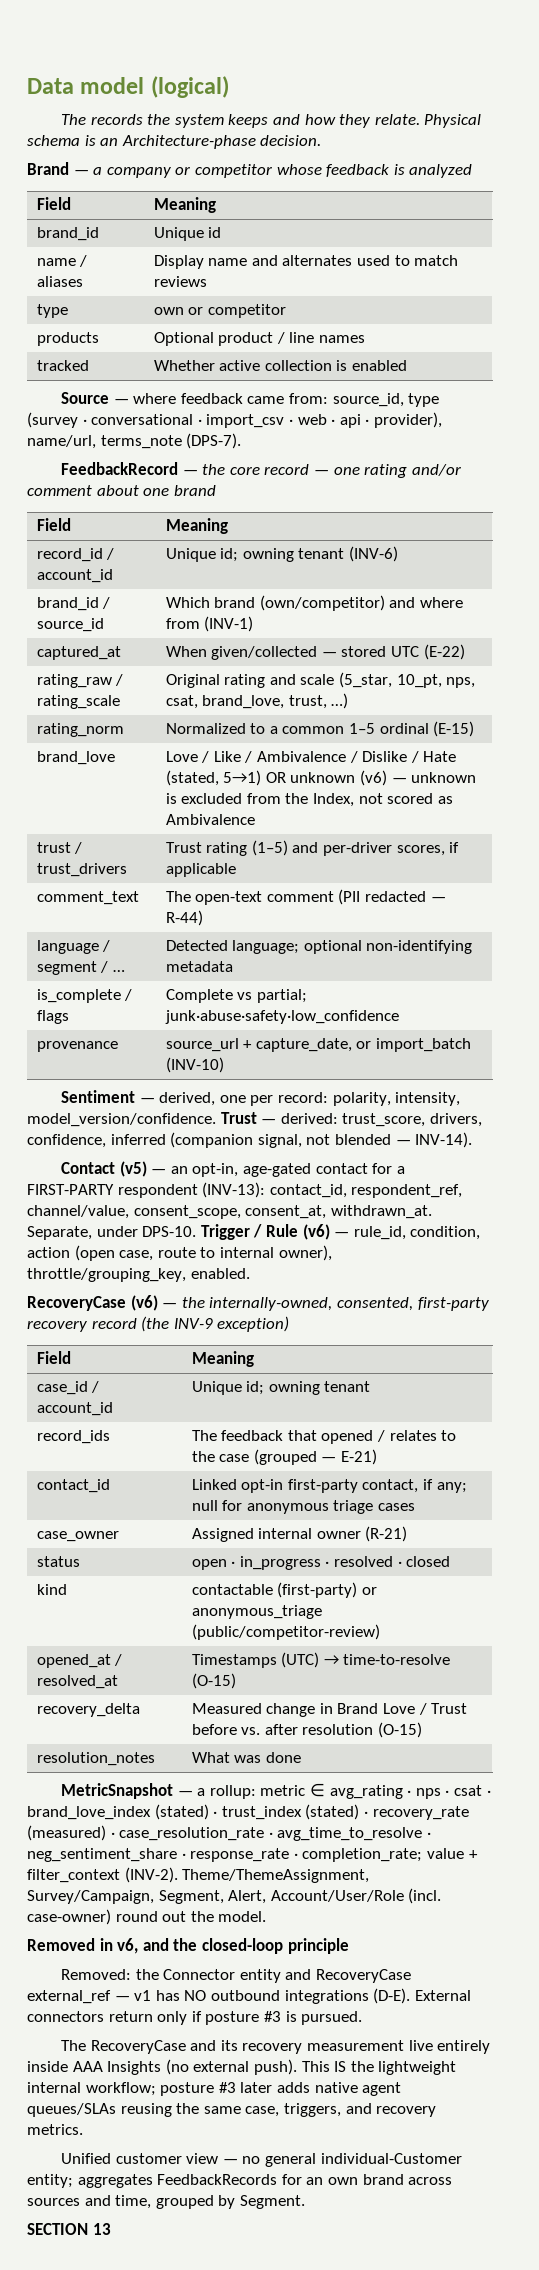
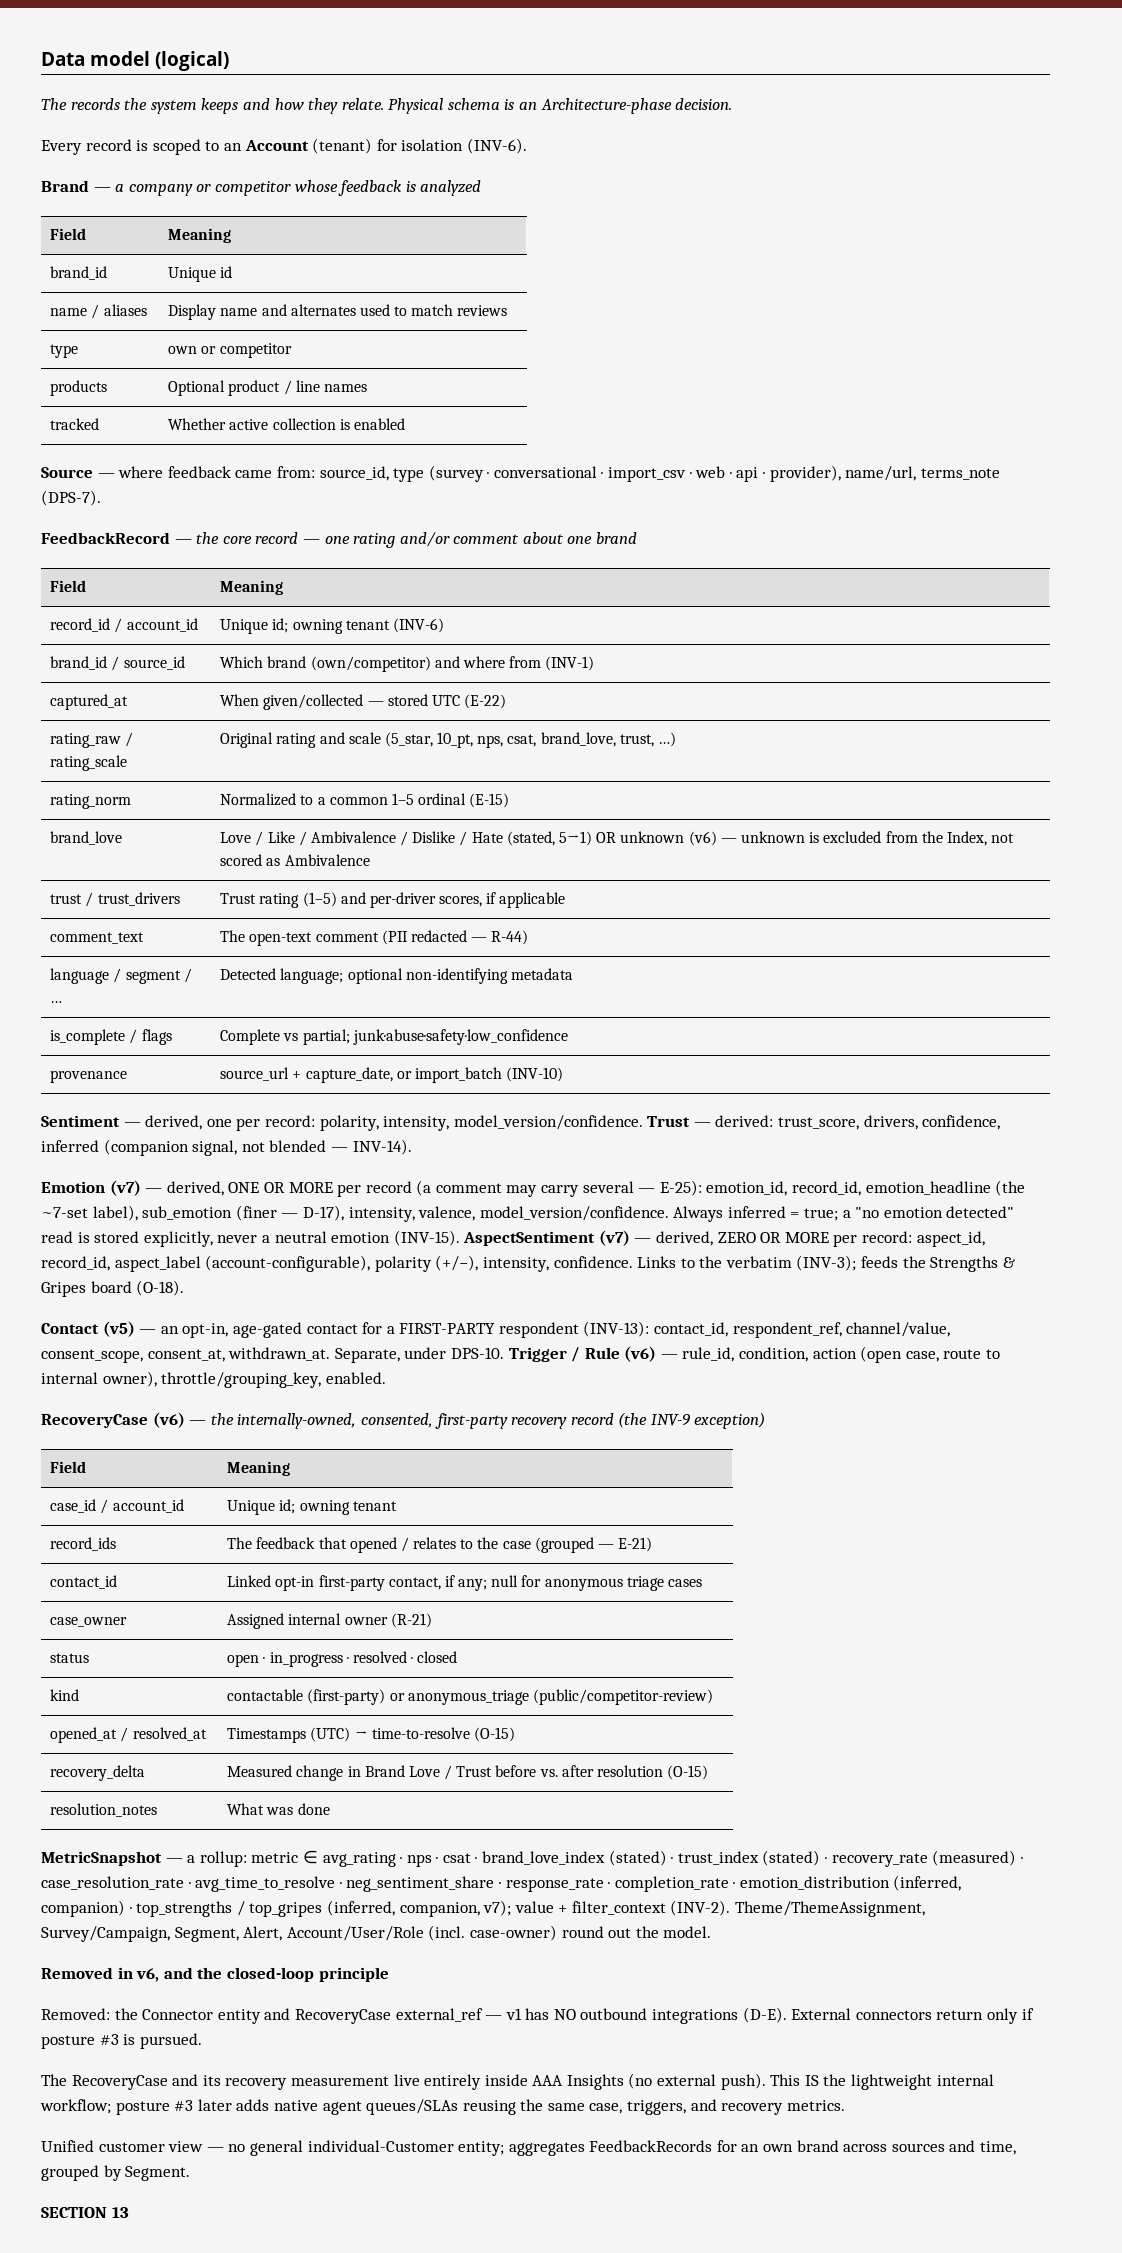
(322, 140) none -> [41,138,527,155] // Every record is scoped to an Account (tenant) for isolation (INV-6).
(473, 1140) none -> [41,1180,1026,1197] [41,1205,1015,1222] [41,1230,985,1247] [41,1255,1015,1272] [41,1280,185,1297] // Emotion (v7) — derived, ONE OR MORE per record (a comment may carry several — E-25): emotion_id, record_id, emotion_headline (the ~7-set label), sub_emotion (finer — D-17), intensity, valence, model_version/confidence. Always inferred = true; a "no emotion detected" read is stored explicitly, never a neutral emotion (INV-15). AspectSentiment (v7) — derived, ZERO OR MORE per record: aspect_id, record_id, aspect_label (account-configurable), polarity (+/−), intensity, confidence. Links to the verbatim (INV-3); feeds the Strengths & Gripes board (O-18).
[302,1848,423,1862] completion_rate; -> [614,1875,962,1892] [41,1900,512,1917] completion_rate · emotion_distribution (inferred, companion) · top_strengths / top_gripes (inferred, companion, v7);

